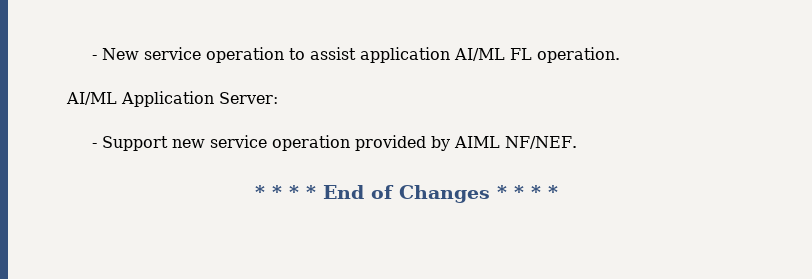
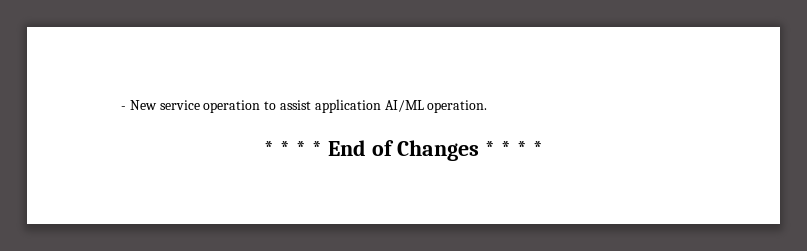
[510,48,533,60] FL -> (424, 106) none
[66,91,278,107] [92,135,578,151] // AI/ML Application Server: // - Support new service operation provided by AIML NF/NEF. -> (488, 106) none

